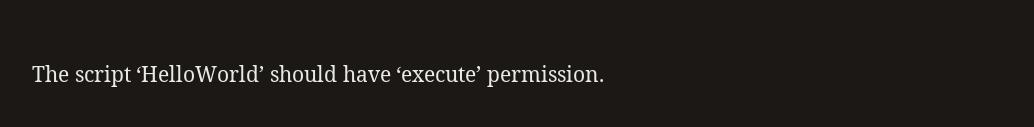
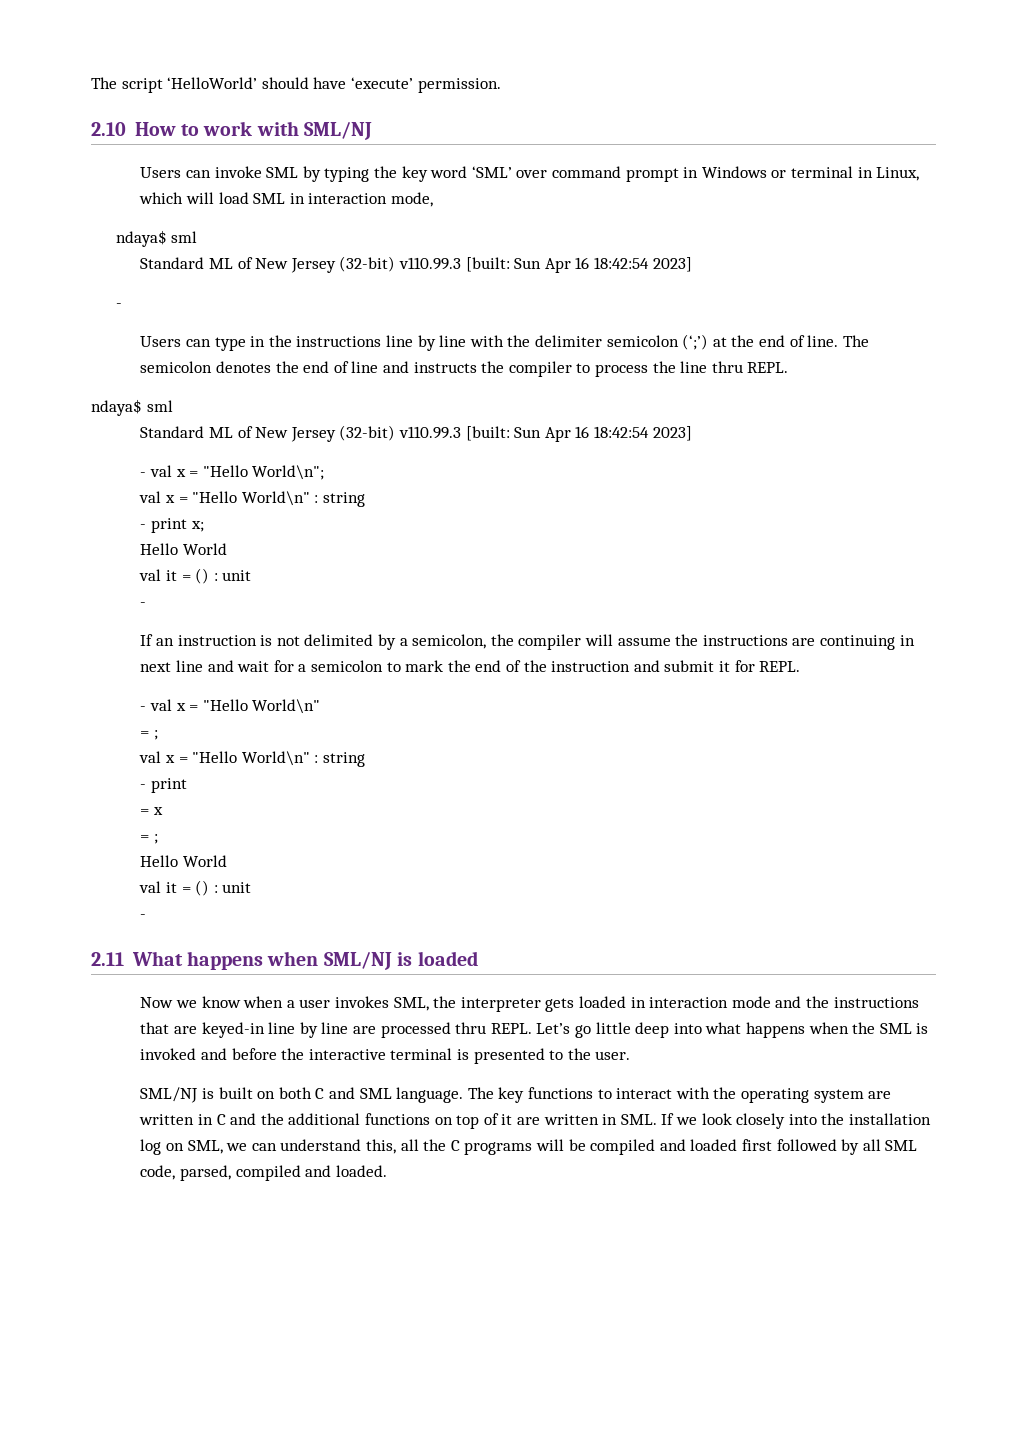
(605, 76) none -> [91,121,373,140] [140,166,920,182] [139,192,434,207] [115,230,198,247] [140,256,692,273] [115,303,122,308] [140,334,869,351] [140,361,789,377] [91,399,173,416] [140,425,692,442] [140,465,325,480] [139,491,366,507] [140,518,204,533] [140,543,228,555] [139,568,252,584] [140,602,147,607] [140,634,915,650] [140,660,801,672] [140,699,321,714] [140,730,159,740] [139,751,366,767] [140,778,188,793] [140,807,164,815] [140,834,159,844] [140,855,228,867] [139,880,252,896] [140,914,147,919] [91,951,478,970] [140,996,919,1012] [140,1022,929,1038] [140,1048,631,1064] [140,1087,892,1103] [139,1113,931,1129] [140,1139,918,1155] [140,1165,387,1181] // 2.10 How to work with SML/NJ // Users can invoke SML by typing the key word ‘SML’ over command prompt in Windows or terminal in Linux, which will load SML in interaction mode, // ndaya$ sml // Standard ML of New Jersey (32-bit) v110.99.3 [built: Sun Apr 16 18:42:54 2023] // - // Users can type in the instructions line by line with the delimiter semicolon (‘;’) at the end of line. The semicolon denotes the end of line and instructs the compiler to process the line thru REPL. // ndaya$ sml // Standard ML of New Jersey (32-bit) v110.99.3 [built: Sun Apr 16 18:42:54 2023] // - val x = "Hello World\n"; // val x = "Hello World\n" : string // - print x; // Hello World // val it = () : unit // - // If an instruction is not delimited by a semicolon, the compiler will assume the instructions are continuing in next line and wait for a semicolon to mark the end of the instruction and submit it for REPL. // - val x = "Hello World\n" // = ; // val x = "Hello World\n" : string // - print // = x // = ; // Hello World // val it = () : unit // - // 2.11 What happens when SML/NJ is loaded // Now we know when a user invokes SML, the interpreter gets loaded in interaction mode and the instructions that are keyed-in line by line are processed thru REPL. Let’s go little deep into what happens when the SML is invoked and before the interactive terminal is presented to the user. // SML/NJ is built on both C and SML language. The key functions to interact with the operating system are written in C and the additional functions on top of it are written in SML. If we look closely into the installation log on SML, we can understand this, all the C programs will be compiled and loaded first followed by all SML code, parsed, compiled and loaded.

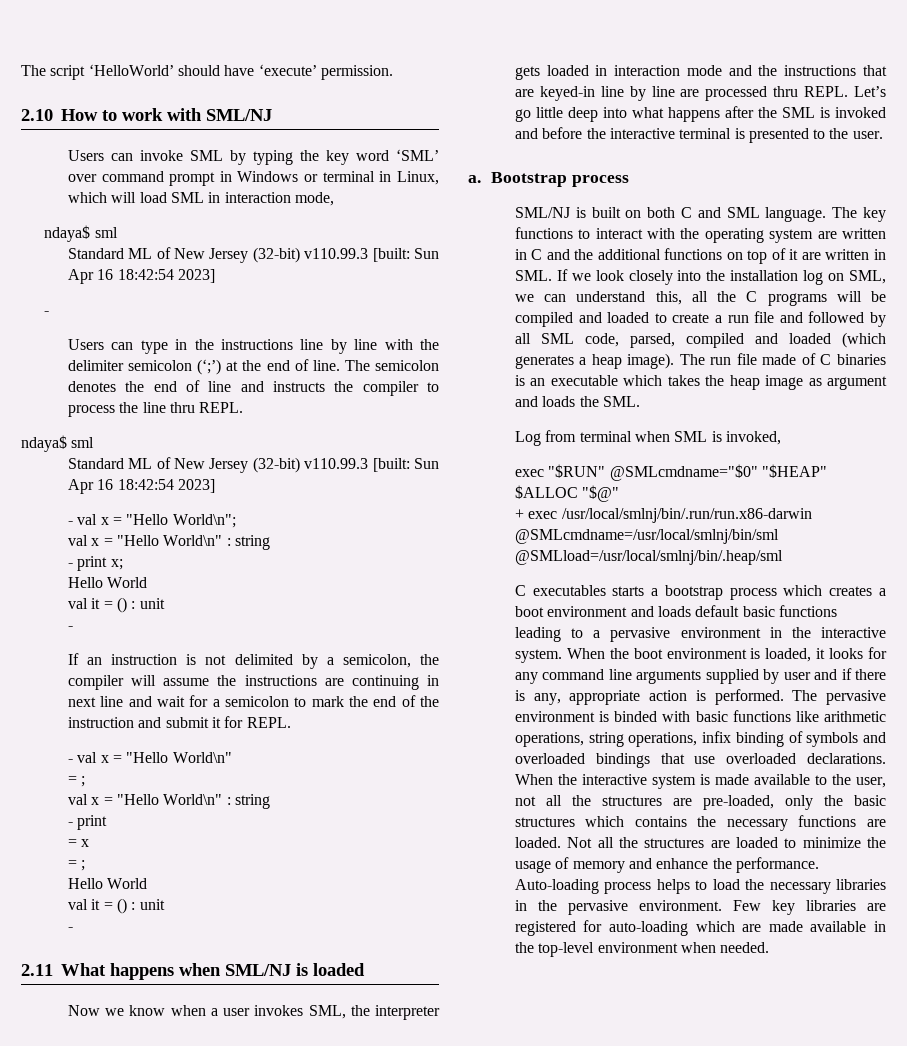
[808,1022,849,1034] when -> [724,106,754,118] after
(631, 1055) none -> [468,172,630,187] // a. Bootstrap process
[741,1139,772,1151] first -> [654,311,803,323] to create a run file and
[335,1165,387,1177] loaded. -> [788,332,886,348] [514,353,886,369] [514,375,887,390] [514,396,640,407] [514,430,781,446] [514,464,827,481] [514,485,620,502] [514,508,812,523] [514,529,779,544] [514,550,783,565] [514,585,886,600] [514,605,837,617] [514,627,886,642] [514,647,887,663] [514,668,886,684] [514,689,886,705] [514,710,886,722] [514,731,886,747] [514,753,886,768] [514,774,886,789] [514,795,886,810] [514,815,886,831] [514,837,887,848] [514,857,819,873] [514,879,886,894] [514,900,886,915] [514,920,886,936] [514,942,770,957] loaded (which generates a heap image). The run file made of C binaries is an executable which takes the heap image as argument and loads the SML. // Log from terminal when SML is invoked, // exec "$RUN" @SMLcmdname="$0" "$HEAP" $ALLOC "$@" // + exec /usr/local/smlnj/bin/.run/run.x86-darwin @SMLcmdname=/usr/local/smlnj/bin/sml @SMLload=/usr/local/smlnj/bin/.heap/sml // C executables starts a bootstrap process which creates a boot environment and loads default basic functions leading to a pervasive environment in the interactive system. When the boot environment is loaded, it looks for any command line arguments supplied by user and if there is any, appropriate action is performed. The pervasive environment is binded with basic functions like arithmetic operations, string operations, infix binding of symbols and overloaded bindings that use overloaded declarations. When the interactive system is made available to the user, not all the structures are pre-loaded, only the basic structures which contains the necessary functions are loaded. Not all the structures are loaded to minimize the usage of memory and enhance the performance. Auto-loading process helps to load the necessary libraries in the pervasive environment. Few key libraries are registered for auto-loading which are made available in the top-level environment when needed.

